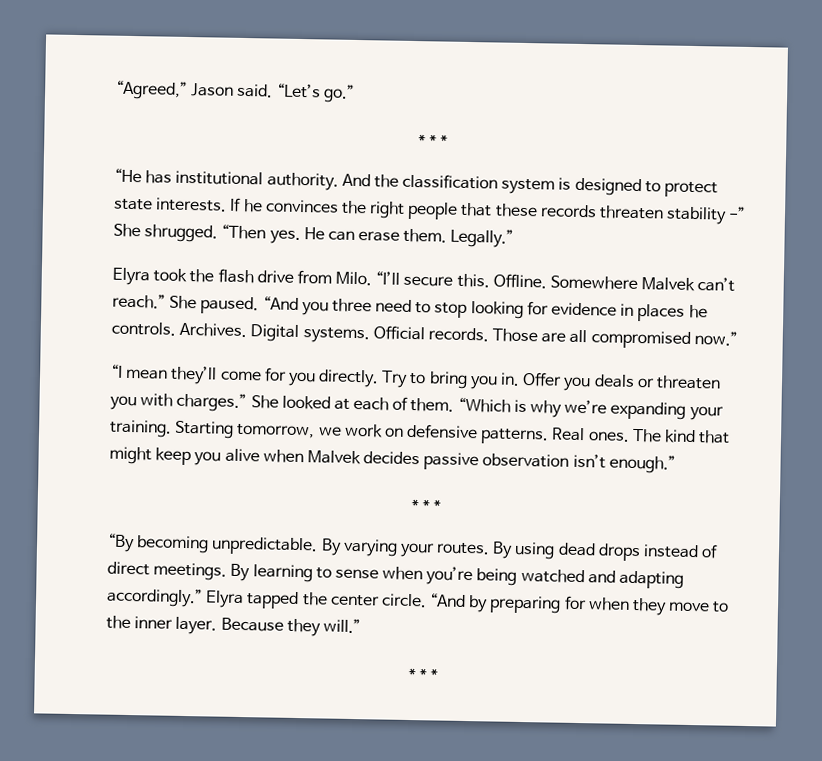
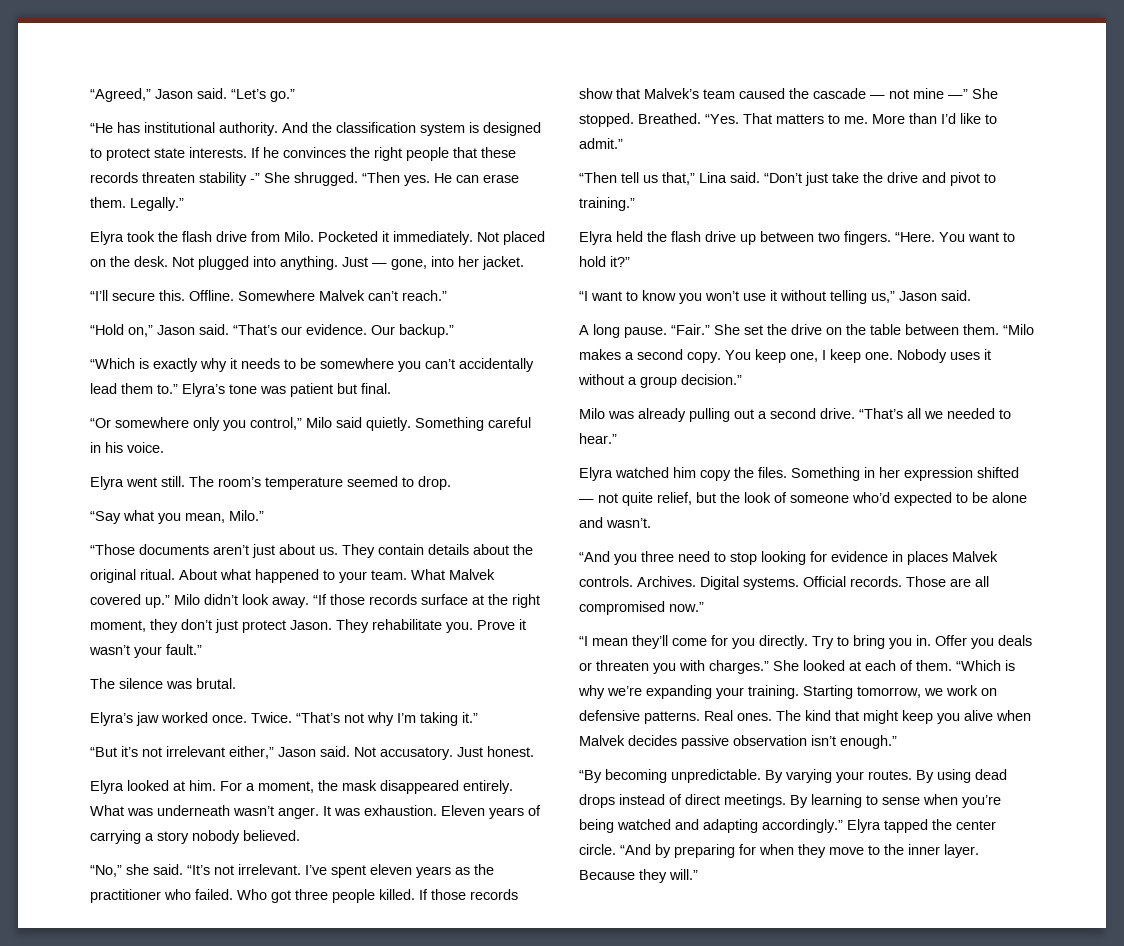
[417,134,449,144] // * * * -> (295, 95) none
(373, 278) none -> [318,231,545,245] [90,256,524,270] Pocketed it immediately. Not placed on the desk. Not plugged into anything. Just — gone, into her jacket. //
[169,295,260,315] She paused. -> [90,324,454,338] [90,358,534,372] [90,383,391,397] [90,417,531,431] [90,442,164,453] [90,476,451,490] [90,510,264,524] [90,544,533,558] [90,569,495,583] [90,594,540,608] [90,619,526,633] [89,644,202,658] [90,678,236,689] [90,712,478,726] [90,746,534,760] [90,780,513,794] [90,805,541,819] [90,830,300,844] [90,864,494,878] [90,889,518,903] [579,88,998,99] [579,113,997,127] [579,138,623,149] [579,172,996,186] [579,197,635,211] [579,231,1015,245] [579,256,630,267] [579,290,971,304] [579,324,1034,338] [579,349,991,363] [578,374,742,388] [579,408,1011,422] [579,433,617,444] [579,467,1019,481] [579,492,1027,506] [579,517,651,528] // “Hold on,” Jason said. “That’s our evidence. Our backup.” // “Which is exactly why it needs to be somewhere you can’t accidentally lead them to.” Elyra’s tone was patient but final. // “Or somewhere only you control,” Milo said quietly. Something careful in his voice. // Elyra went still. The room’s temperature seemed to drop. // “Say what you mean, Milo.” // “Those documents aren’t just about us. They contain details about the original ritual. About what happened to your team. What Malvek covered up.” Milo didn’t look away. “If those records surface at the right moment, they don’t just protect Jason. They rehabilitate you. Prove it wasn’t your fault.” // The silence was brutal. // Elyra’s jaw worked once. Twice. “That’s not why I’m taking it.” // “But it’s not irrelevant either,” Jason said. Not accusatory. Just honest. // Elyra looked at him. For a moment, the mask disappeared entirely. What was underneath wasn’t anger. It was exhaustion. Eleven years of carrying a story nobody believed. // “No,” she said. “It’s not irrelevant. I’ve spent eleven years as the practitioner who failed. Who got three people killed. If those records show that Malvek’s team caused the cascade — not mine —” She stopped. Breathed. “Yes. That matters to me. More than I’d like to admit.” // “Then tell us that,” Lina said. “Don’t just take the drive and pivot to training.” // Elyra held the flash drive up between two fingers. “Here. You want to hold it?” // “I want to know you won’t use it without telling us,” Jason said. // A long pause. “Fair.” She set the drive on the table between them. “Milo makes a second copy. You keep one, I keep one. Nobody uses it without a group decision.” // Milo was already pulling out a second drive. “That’s all we needed to hear.” // Elyra watched him copy the files. Something in her expression shifted — not quite relief, but the look of someone who’d expected to be alone and wasn’t. //
[688,304,708,319] he -> [952,551,998,562] Malvek
[410,499,442,509] // * * * -> (897, 742) none
[407,667,439,678] // * * * -> (698, 874) none

